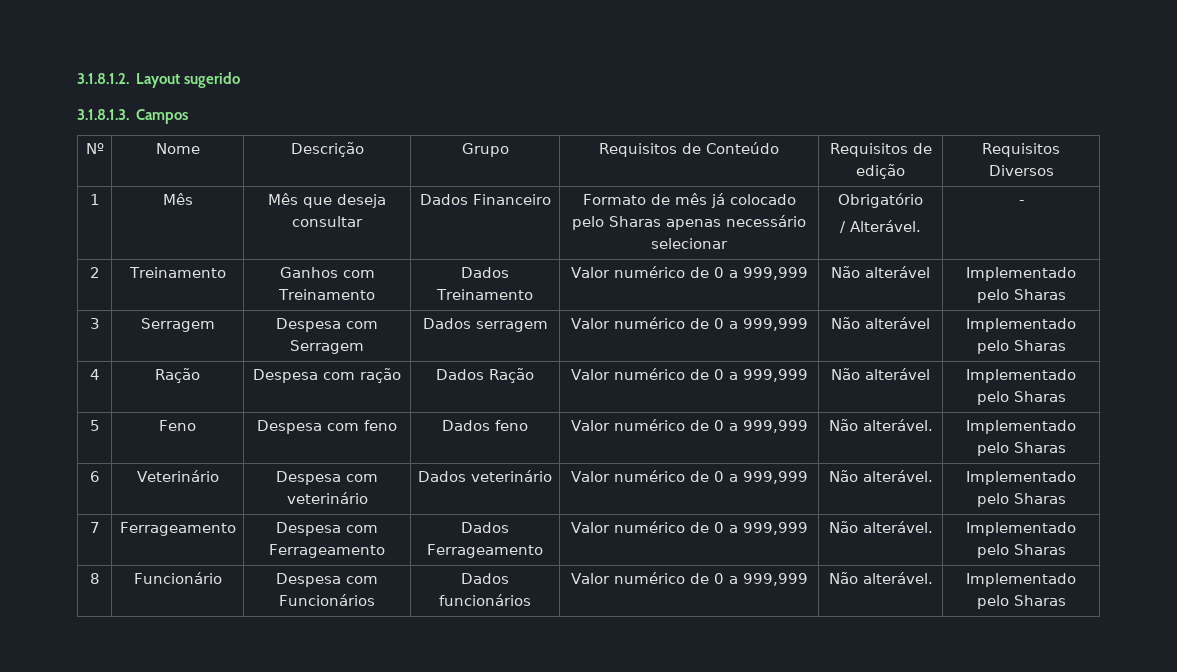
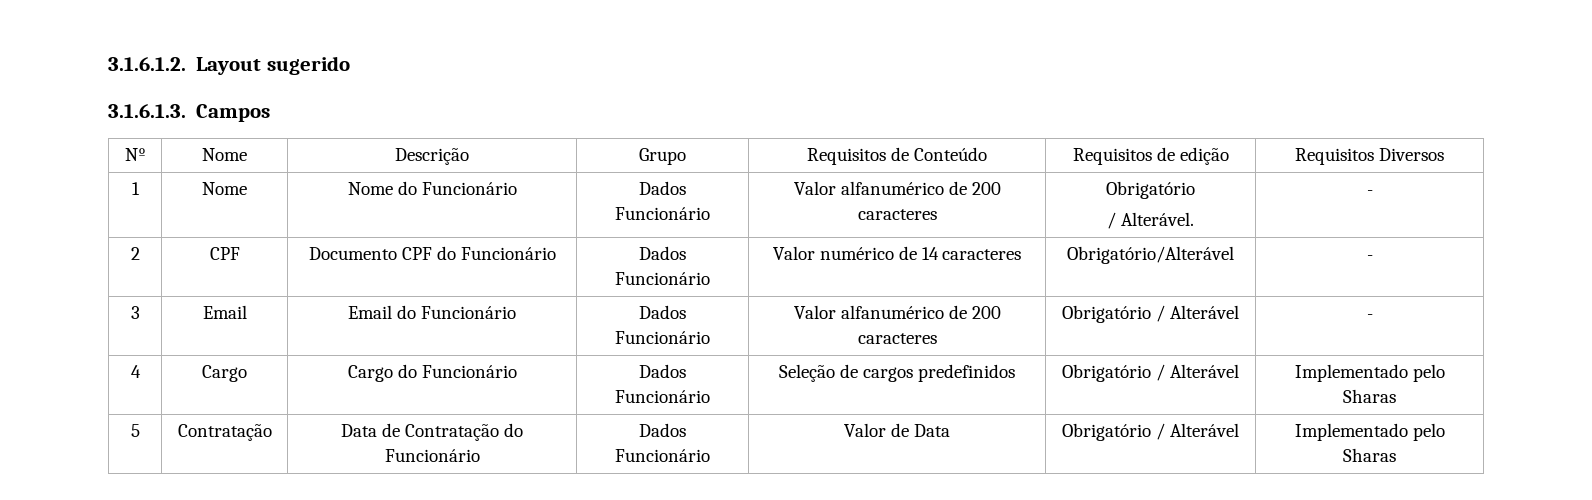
[77,73,129,84] 3.1.8.1.2. -> [108,57,186,71] 3.1.6.1.2.
[77,109,129,120] 3.1.8.1.3. -> [108,104,186,118] 3.1.6.1.3.
[162,193,193,205] [268,193,386,208] [292,216,363,227] [419,194,551,205] [582,193,796,208] [572,215,806,230] [651,238,728,249] Mês | Mês que deseja consultar | Dados Financeiro | Formato de mês já colocado pelo Sharas apenas necessário selecionar -> [202,182,247,195] [347,181,517,195] [639,181,686,195] [615,207,710,220] [793,181,1001,195] [857,209,937,220] Nome | Nome do Funcionário | Dados Funcionário | Valor alfanumérico de 200 caracteres
[128,267,226,278] [279,267,375,278] [278,289,376,300] [461,267,509,278] [436,289,534,300] [570,266,808,280] [831,266,930,278] [966,267,1076,281] [976,289,1066,303] [89,318,100,329] [140,318,215,332] [276,318,378,332] [290,340,364,354] [422,318,548,332] [570,317,808,331] [831,317,930,329] [966,318,1076,332] [976,340,1066,354] [89,369,100,380] [155,368,200,383] [252,368,401,383] [436,368,534,383] [570,368,808,382] [831,368,930,380] [966,369,1076,383] [976,391,1066,405] [89,420,100,431] [159,420,196,431] [257,420,397,434] [442,420,528,431] [570,419,808,433] [828,419,933,431] [966,420,1076,434] [976,442,1066,456] [89,471,100,482] [136,470,219,482] [276,471,378,485] [286,492,368,504] [418,470,552,482] [570,470,808,484] [828,470,933,482] [966,471,1076,485] [976,493,1066,507] [89,522,100,533] [119,522,236,536] [276,522,378,536] [269,544,385,558] [461,522,509,533] [427,544,543,558] [570,521,808,535] [828,521,933,533] [966,522,1076,536] [976,544,1066,558] [89,573,100,584] [133,572,222,584] [276,573,378,587] [279,594,375,606] [461,573,509,584] [439,594,531,606] [570,572,808,586] [828,572,933,584] Treinamento | Ganhos com Treinamento | Dados Treinamento | Valor numérico de 0 a 999,999 | Não alterável | Implementado pelo Sharas // 3 | Serragem | Despesa com Serragem | Dados serragem | Valor numérico de 0 a 999,999 | Não alterável | Implementado pelo Sharas // 4 | Ração | Despesa com ração | Dados Ração | Valor numérico de 0 a 999,999 | Não alterável | Implementado pelo Sharas // 5 | Feno | Despesa com feno | Dados feno | Valor numérico de 0 a 999,999 | Não alterável. | Implementado pelo Sharas // 6 | Veterinário | Despesa com veterinário | Dados veterinário | Valor numérico de 0 a 999,999 | Não alterável. | Implementado pelo Sharas // 7 | Ferrageamento | Despesa com Ferrageamento | Dados Ferrageamento | Valor numérico de 0 a 999,999 | Não alterável. | Implementado pelo Sharas // 8 | Funcionário | Despesa com Funcionários | Dados funcionários | Valor numérico de 0 a 999,999 | Não alterável. -> [209,247,240,260] [308,246,556,260] [639,246,686,260] [615,272,710,285] [772,246,1022,260] [1067,246,1234,264] [1366,255,1373,260] [130,306,140,319] [202,305,247,319] [348,305,516,319] [639,305,686,319] [615,331,710,344] [793,305,1001,319] [857,333,937,344] [1062,305,1239,323] [1366,314,1373,319] [130,365,141,378] [202,365,247,382] [347,364,517,382] [639,364,686,378] [615,390,710,403] [779,364,1015,382] [1062,364,1239,382] [1294,364,1445,382] [1343,389,1396,403] [130,424,140,437] [177,424,272,441] [341,423,523,441] [384,449,480,462] [639,423,686,437] [615,449,710,462] [844,423,950,437] [1062,423,1239,441] CPF | Documento CPF do Funcionário | Dados Funcionário | Valor numérico de 14 caracteres | Obrigatório/Alterável | - // 3 | Email | Email do Funcionário | Dados Funcionário | Valor alfanumérico de 200 caracteres | Obrigatório / Alterável | - // 4 | Cargo | Cargo do Funcionário | Dados Funcionário | Seleção de cargos predefinidos | Obrigatório / Alterável | Implementado pelo Sharas // 5 | Contratação | Data de Contratação do Funcionário | Dados Funcionário | Valor de Data | Obrigatório / Alterável

